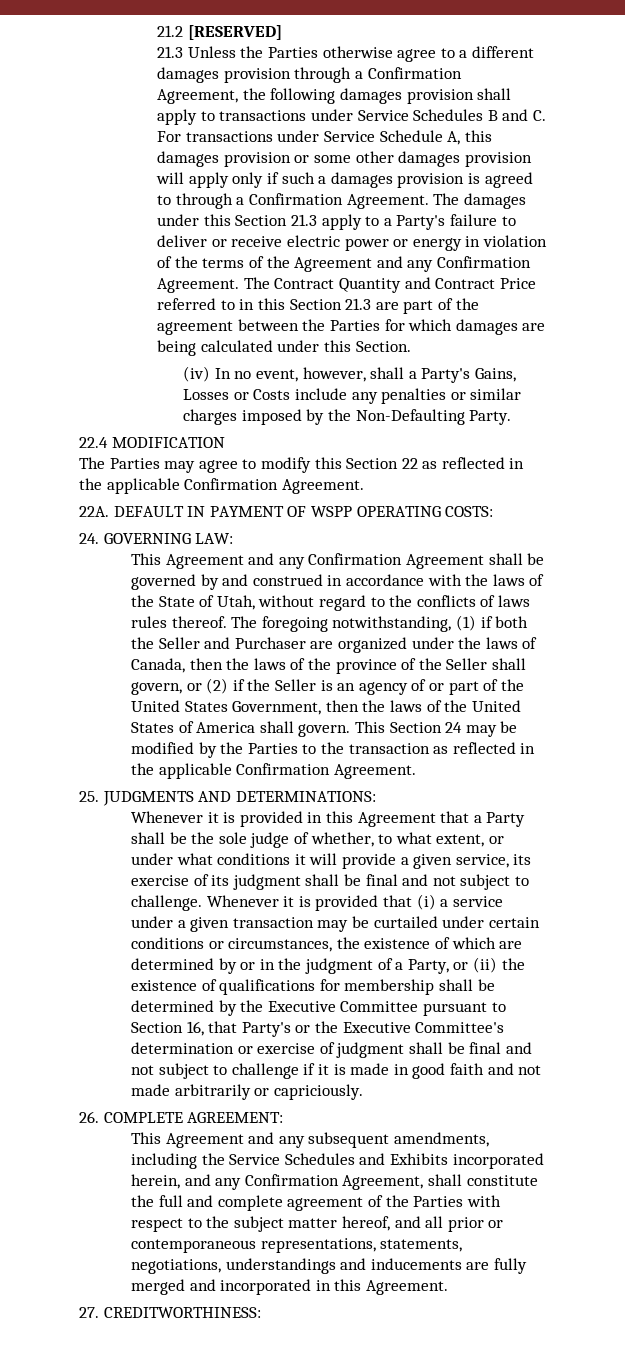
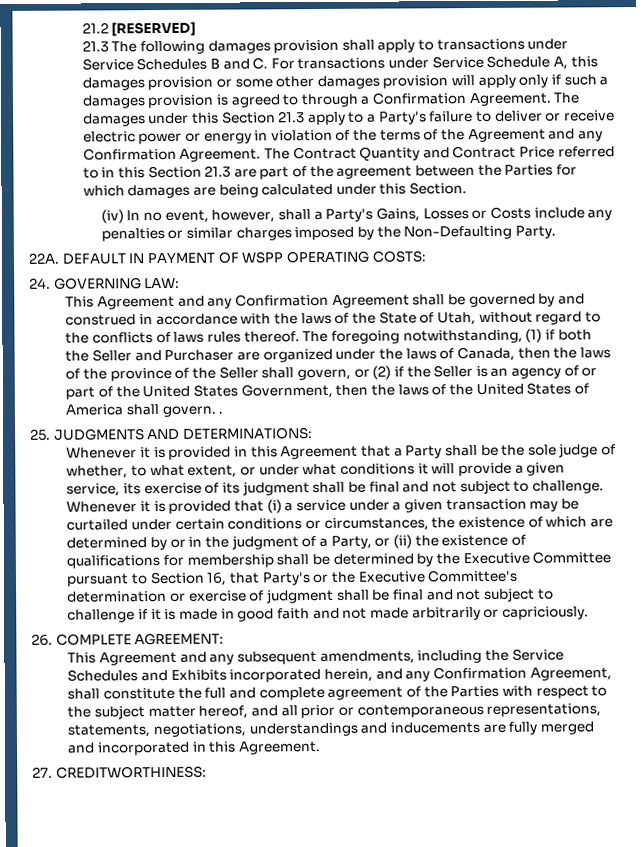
[187,46,534,62] [157,67,462,83] [157,88,266,104] Unless the Parties otherwise agree to a different damages provision through a Confirmation Agreement, the -> [111,41,138,53] The
[79,437,225,448] [79,457,525,473] [79,478,364,494] // 22.4 MODIFICATION // The Parties may agree to modify this Section 22 as reflected in the applicable Confirmation Agreement. -> (556, 232) none
[355,721,518,737] [131,742,536,758] [131,763,416,779] This Section 24 may be modified by the Parties to the transaction as reflected in the applicable Confirmation Agreement. -> [218,411,224,414] .

